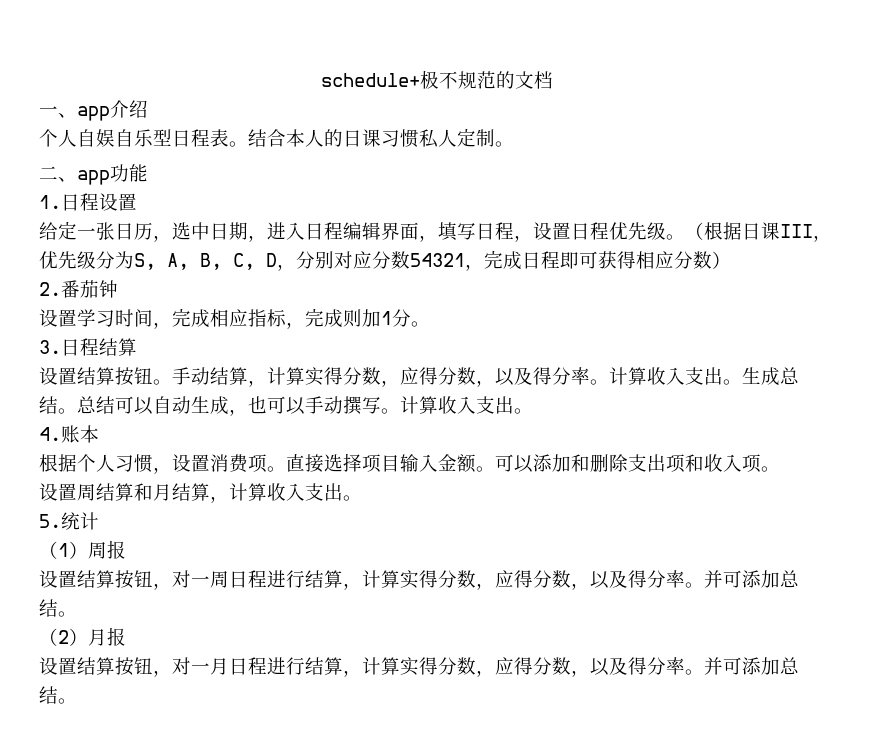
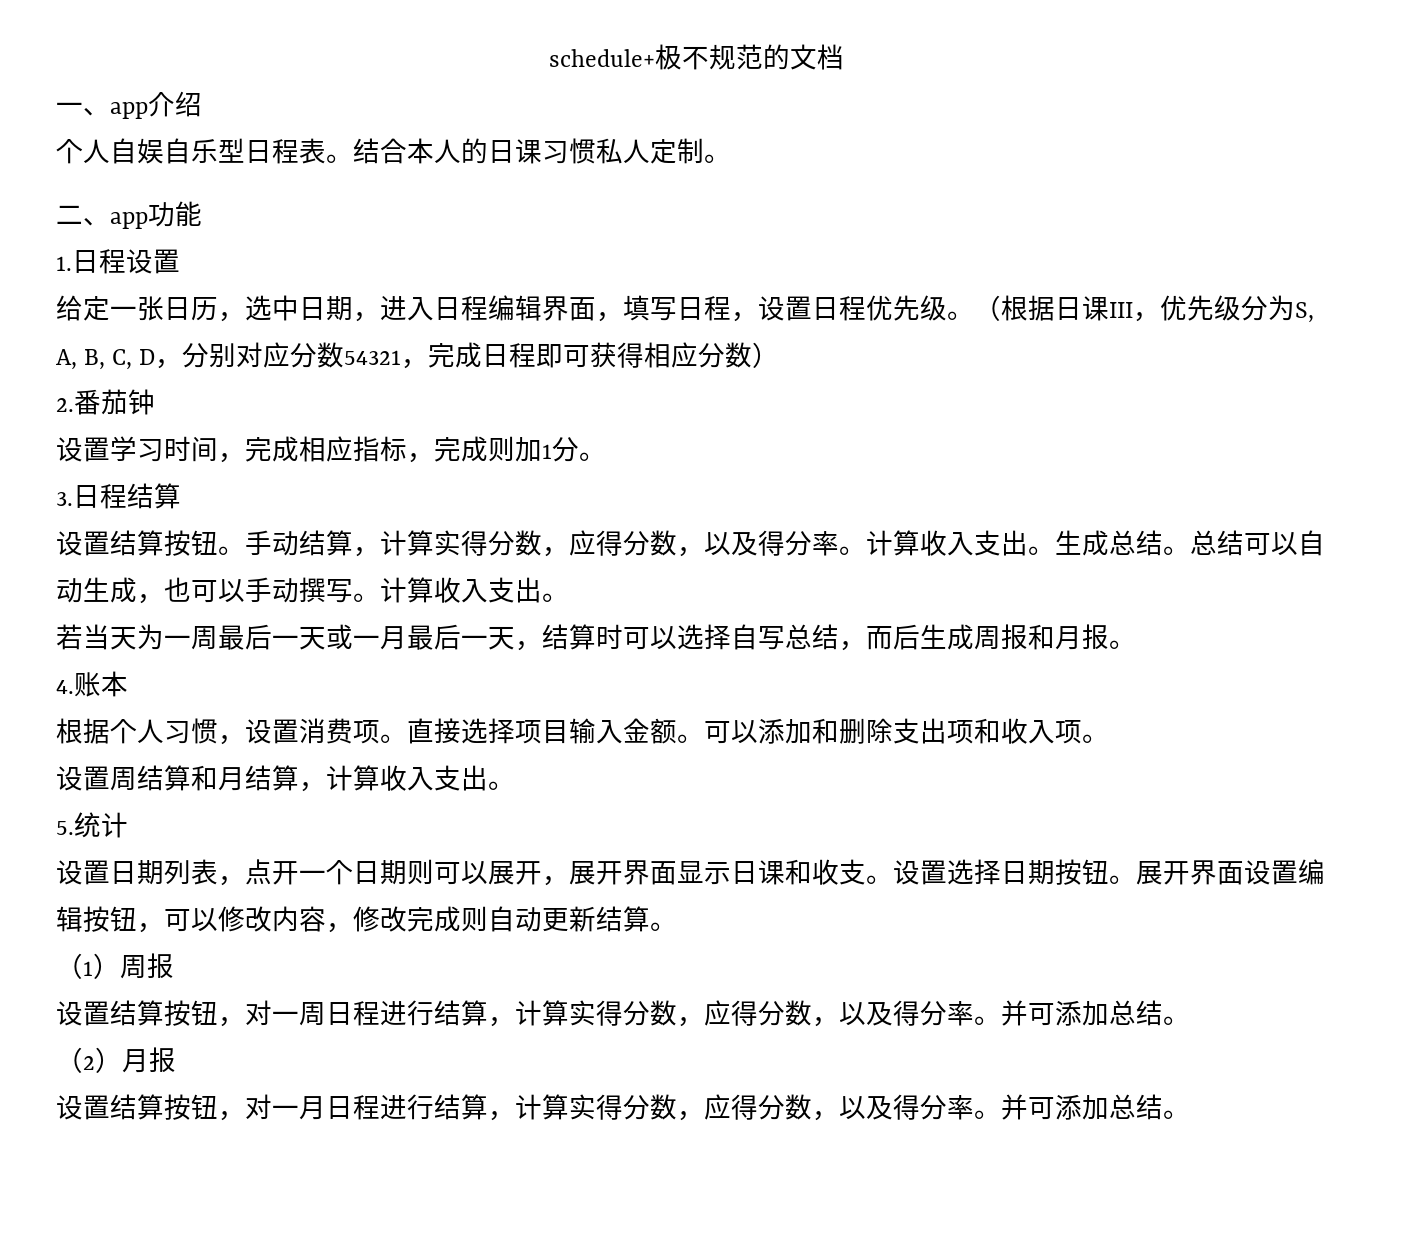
(533, 411) none -> [56,624,1136,651] // 若当天为一周最后一天或一月最后一天，结算时可以选择自写总结，而后生成周报和月报。
(99, 521) none -> [56,859,1325,886] [56,906,677,933] // 设置日期列表，点开一个日期则可以展开，展开界面显示日课和收支。设置选择日期按钮。展开界面设置编辑按钮，可以修改内容，修改完成则自动更新结算。

